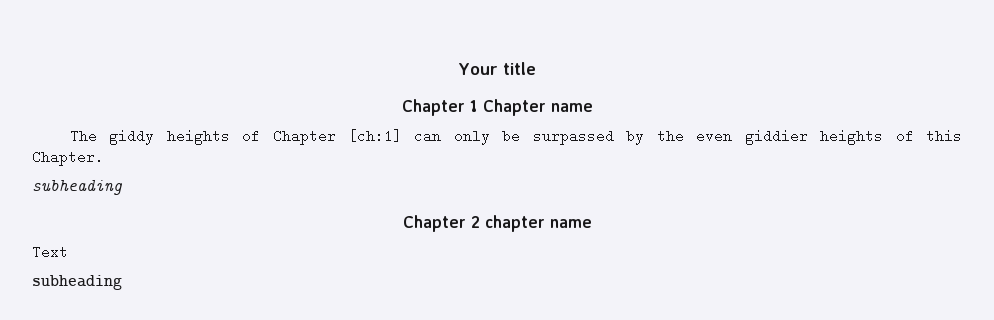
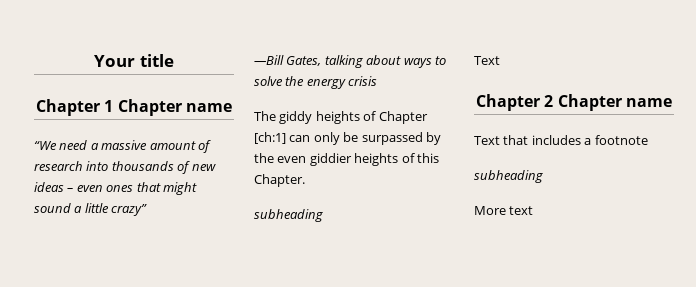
(593, 107) none -> [34,140,211,153] [34,161,216,174] [34,182,197,195] [34,203,148,216] [254,55,446,68] [254,76,378,89] // “We need a massive amount of research into thousands of new ideas – even ones that might sound a little crazy” // —Bill Gates, talking about ways to solve the energy crisis
(123, 187) none -> [474,56,500,65] // Text
[484,215,545,232] chapter -> [557,94,622,111] Chapter
[32,275,122,290] // subheading -> [503,135,648,145] [474,170,543,183] [474,206,534,215] that includes a footnote // subheading // More text

